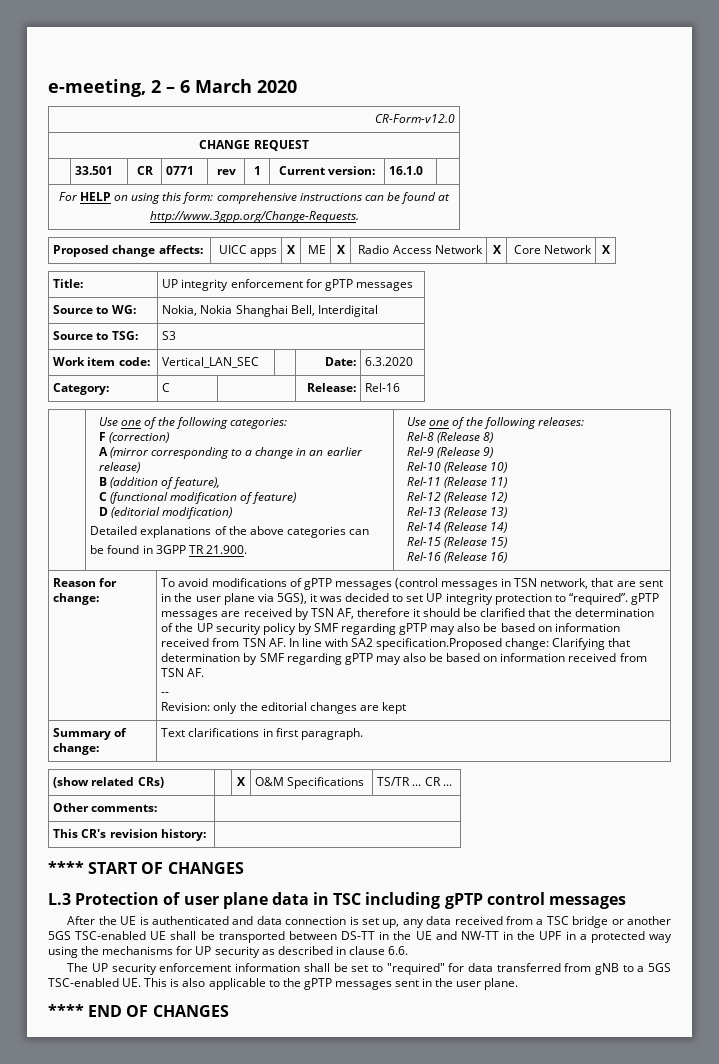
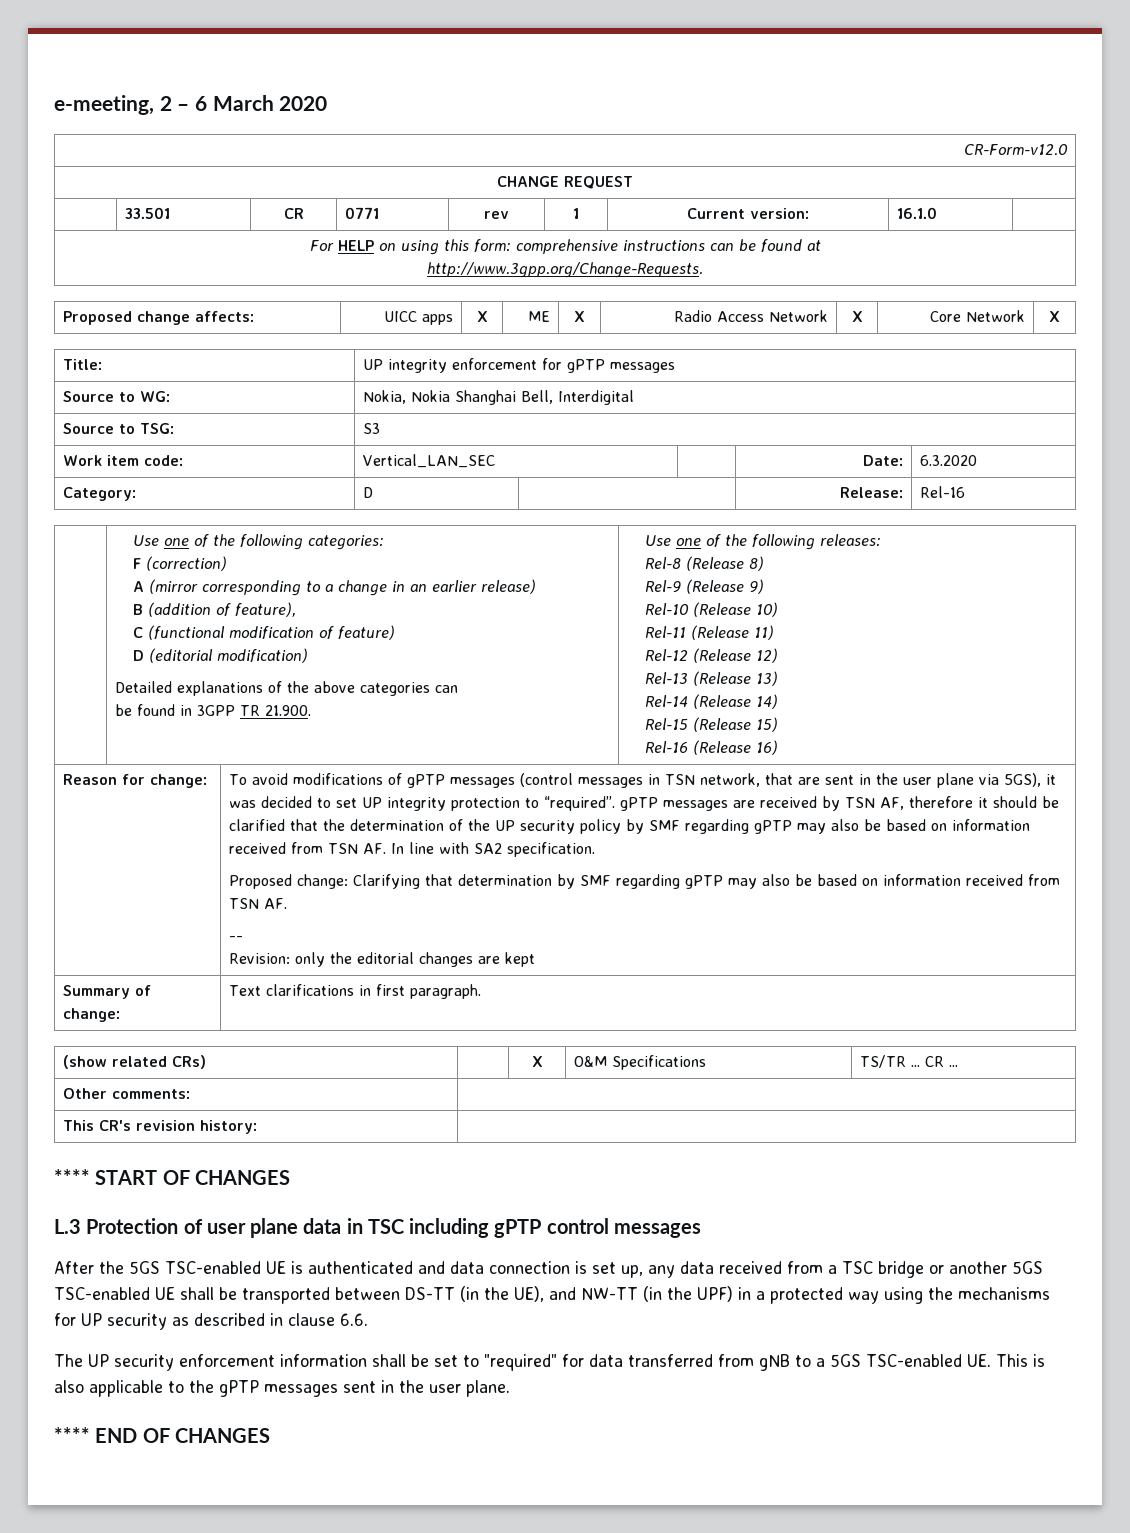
[162,383,171,392] C -> [363,487,374,498] D
[376,638,503,650] specification.Proposed -> [507,842,596,857] [229,874,293,889] specification. // Proposed
(117, 920) none -> [129,1261,261,1274] 5GS TSC-enabled
[379,931,562,940] in the UE and NW-TT in the UPF -> [460,1286,733,1302] (in the UE), and NW-TT (in the UPF)

